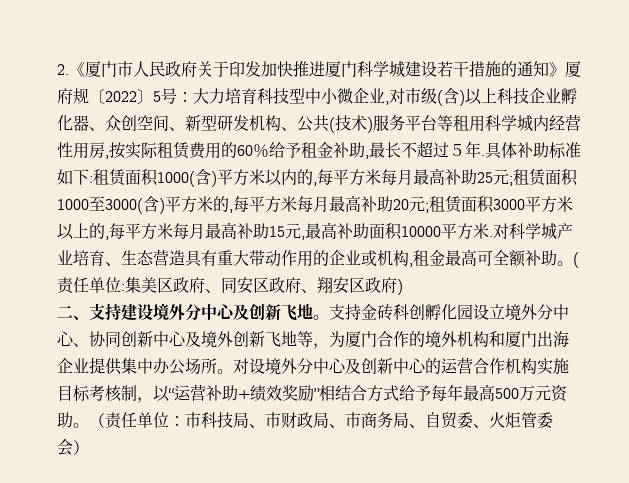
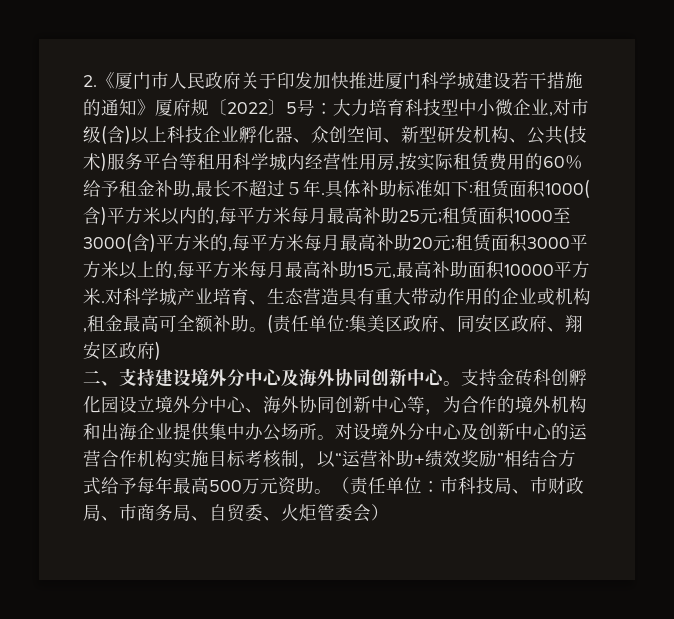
[249,303,313,321] 创新飞地 -> [299,368,445,386] 海外协同创新中心
[89,330,377,349] 协同创新中心及境外创新飞地等，为厦门 -> [263,396,461,415] 海外协同创新中心等，为
[505,331,537,347] 厦门 -> (101, 431) none

